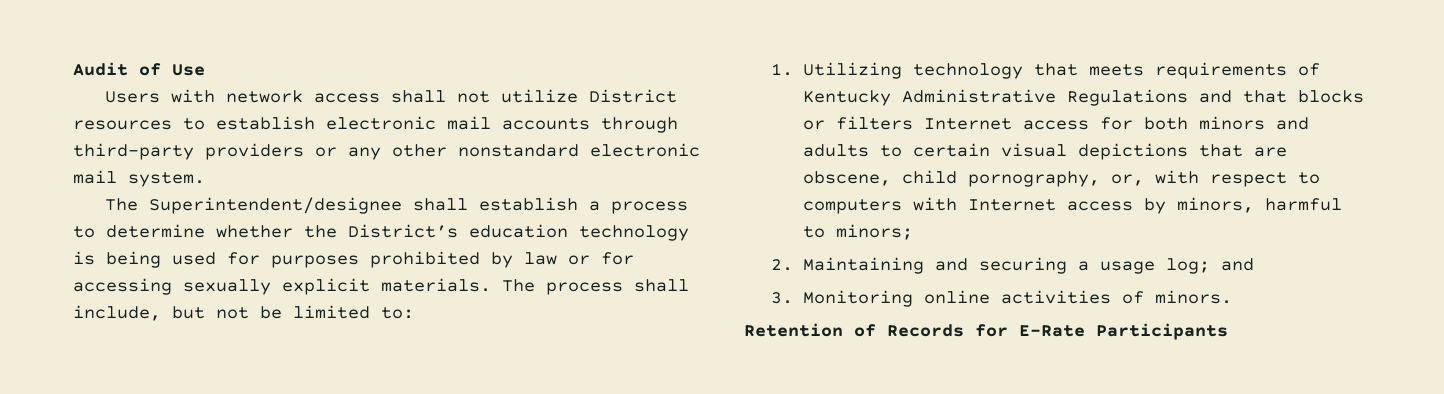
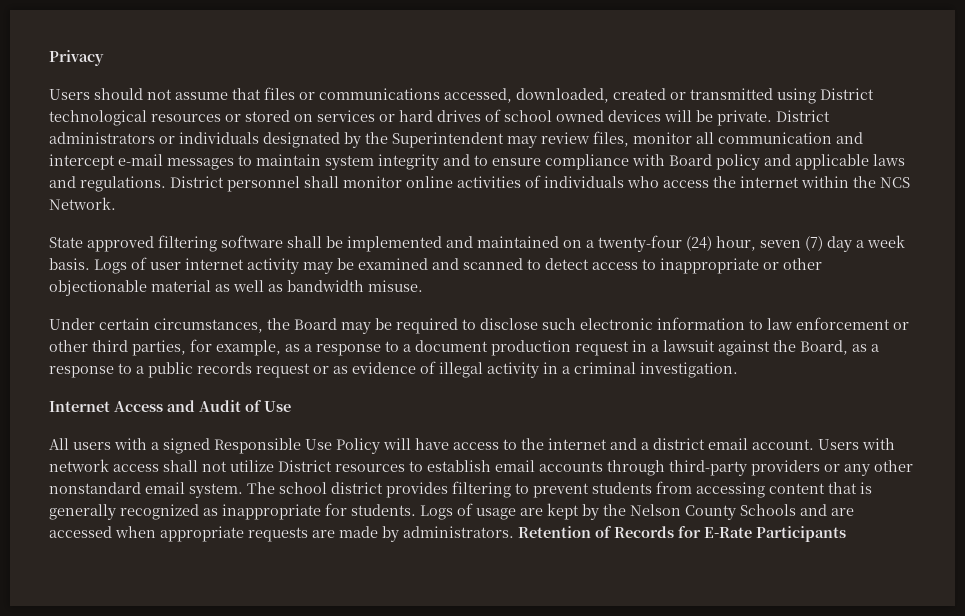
[73,62,205,76] Audit of Use // -> [49,50,104,66] [49,87,874,104] [49,109,830,126] [49,131,863,148] [49,154,905,170] [49,175,910,192] [49,197,116,210] [49,235,905,252] [49,257,822,274] [49,280,423,296] [49,317,909,334] [49,339,879,356] [49,361,738,378] [49,400,291,412] [49,438,814,454] Privacy // Users should not assume that files or communications accessed, downloaded, created or transmitted using District technological resources or stored on services or hard drives of school owned devices will be private. District administrators or individuals designated by the Superintendent may review files, monitor all communication and intercept e-mail messages to maintain system integrity and to ensure compliance with Board policy and applicable laws and regulations. District personnel shall monitor online activities of individuals who access the internet within the NCS Network. // State approved filtering software shall be implemented and maintained on a twenty-four (24) hour, seven (7) day a week basis. Logs of user internet activity may be examined and scanned to detect access to inappropriate or other objectionable material as well as bandwidth misuse. // Under certain circumstances, the Board may be required to disclose such electronic information to law enforcement or other third parties, for example, as a response to a document production request in a lawsuit against the Board, as a response to a public records request or as evidence of illegal activity in a criminal investigation. // Internet Access and Audit of Use // All users with a signed Responsible Use Policy will have access to the internet and a district email account.
[326,116,491,130] electronic mail -> [495,460,535,472] email
[590,143,700,157] [73,170,117,184] electronic mail -> [145,482,185,494] email
[104,197,688,214] [73,224,689,241] [73,251,634,268] [73,278,689,295] [73,305,414,321] [771,62,1320,79] [802,89,1364,106] [802,116,1309,130] [802,143,1287,160] [802,170,1320,187] [802,197,1342,214] [802,224,913,240] [771,257,1254,274] [771,290,1232,307] // The Superintendent/designee shall establish a process to determine whether the District’s education technology is being used for purposes prohibited by law or for accessing sexually explicit materials. The process shall include, but not be limited to: // 1. Utilizing technology that meets requirements of Kentucky Administrative Regulations and that blocks or filters Internet access for both minors and adults to certain visual depictions that are obscene, child pornography, or, with respect to computers with Internet access by minors, harmful to minors; // 2. Maintaining and securing a usage log; and // 3. Monitoring online activities of minors. // -> [247,481,872,498] [49,503,854,520] [49,526,514,542] The school district provides filtering to prevent students from accessing content that is generally recognized as inappropriate for students. Logs of usage are kept by the Nelson County Schools and are accessed when appropriate requests are made by administrators.

